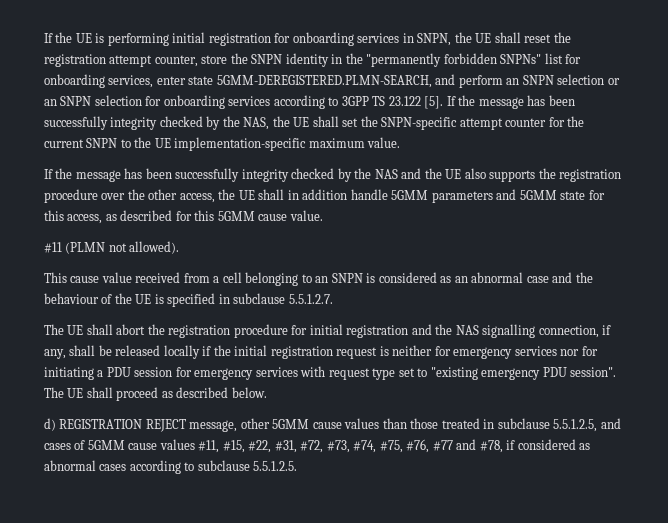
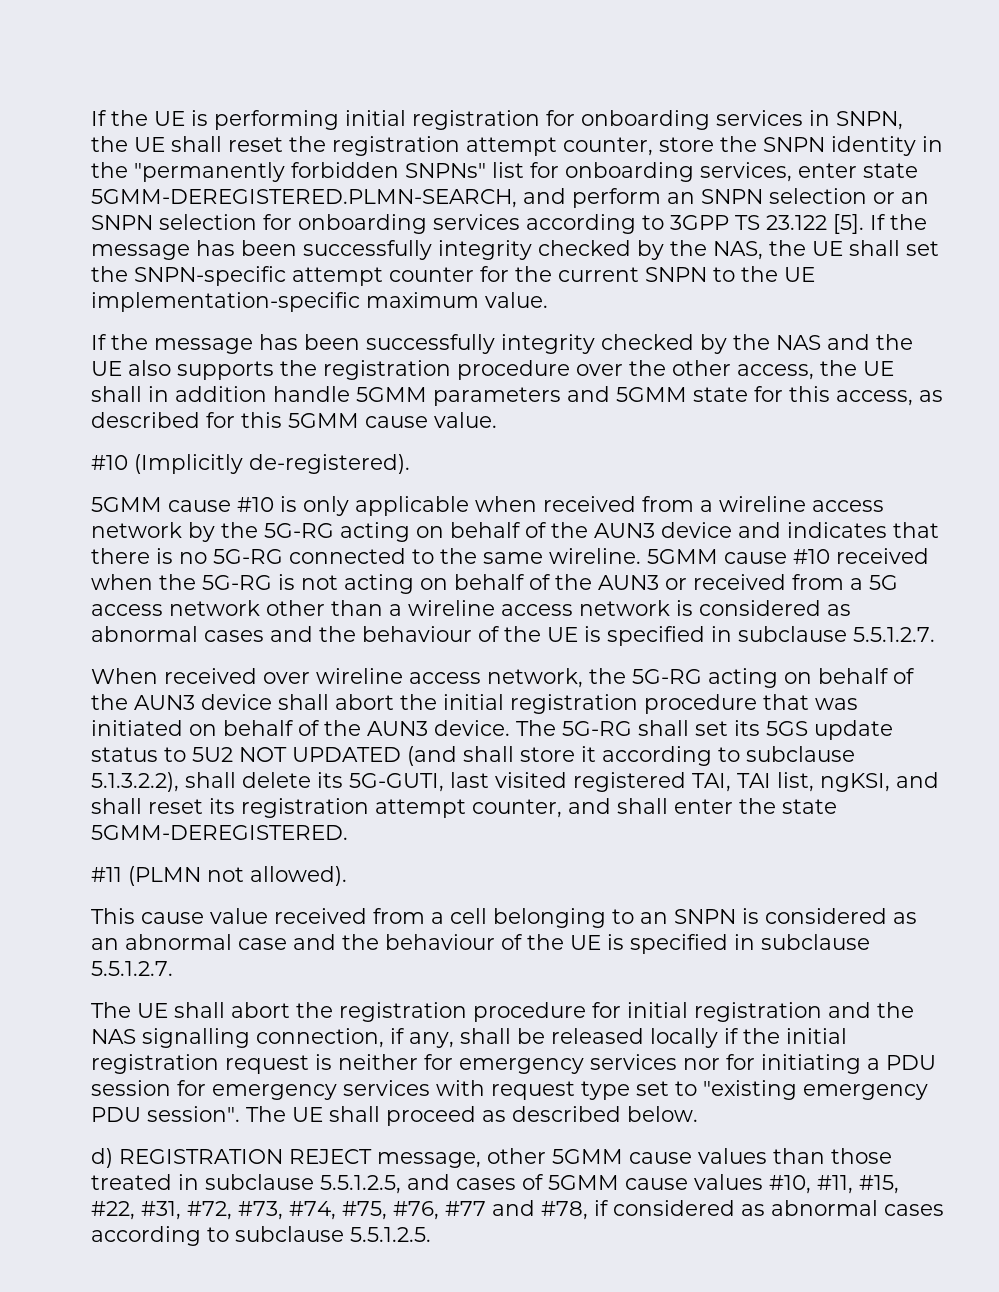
(323, 215) none -> [91,454,411,474] [91,496,885,516] [91,522,940,542] [91,548,930,564] [91,574,899,594] [91,600,852,616] [91,626,936,646] [91,668,916,688] [91,694,859,714] [91,720,894,740] [91,746,856,766] [91,772,940,792] [91,798,838,818] [91,825,349,840] // #10 (Implicitly de-registered). // 5GMM cause #10 is only applicable when received from a wireline access network by the 5G-RG acting on behalf of the AUN3 device and indicates that there is no 5G-RG connected to the same wireline. 5GMM cause #10 received when the 5G-RG is not acting on behalf of the AUN3 or received from a 5G access network other than a wireline access network is considered as abnormal cases and the behaviour of the UE is specified in subclause 5.5.1.2.7. // When received over wireline access network, the 5G-RG acting on behalf of the AUN3 device shall abort the initial registration procedure that was initiated on behalf of the AUN3 device. The 5G-RG shall set its 5GS update status to 5U2 NOT UPDATED (and shall store it according to subclause 5.1.3.2.2), shall delete its 5G-GUTI, last visited registered TAI, TAI list, ngKSI, and shall reset its registration attempt counter, and shall enter the state 5GMM-DEREGISTERED.
(195, 444) none -> [769,1175,812,1194] #10,

